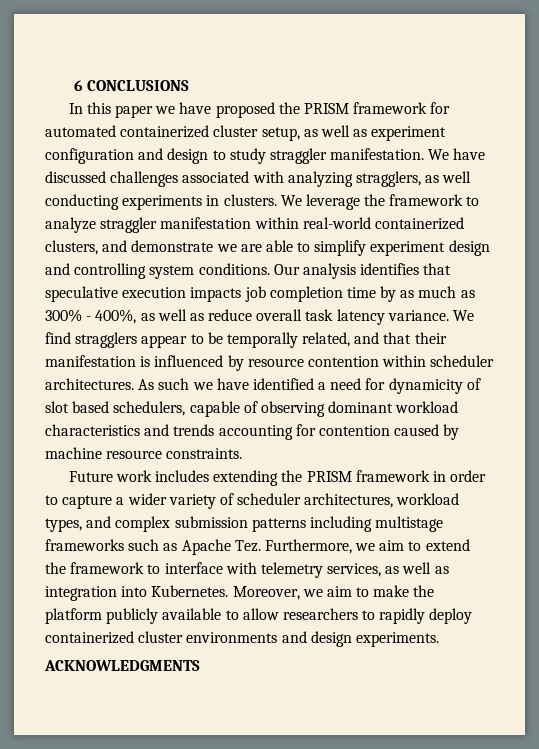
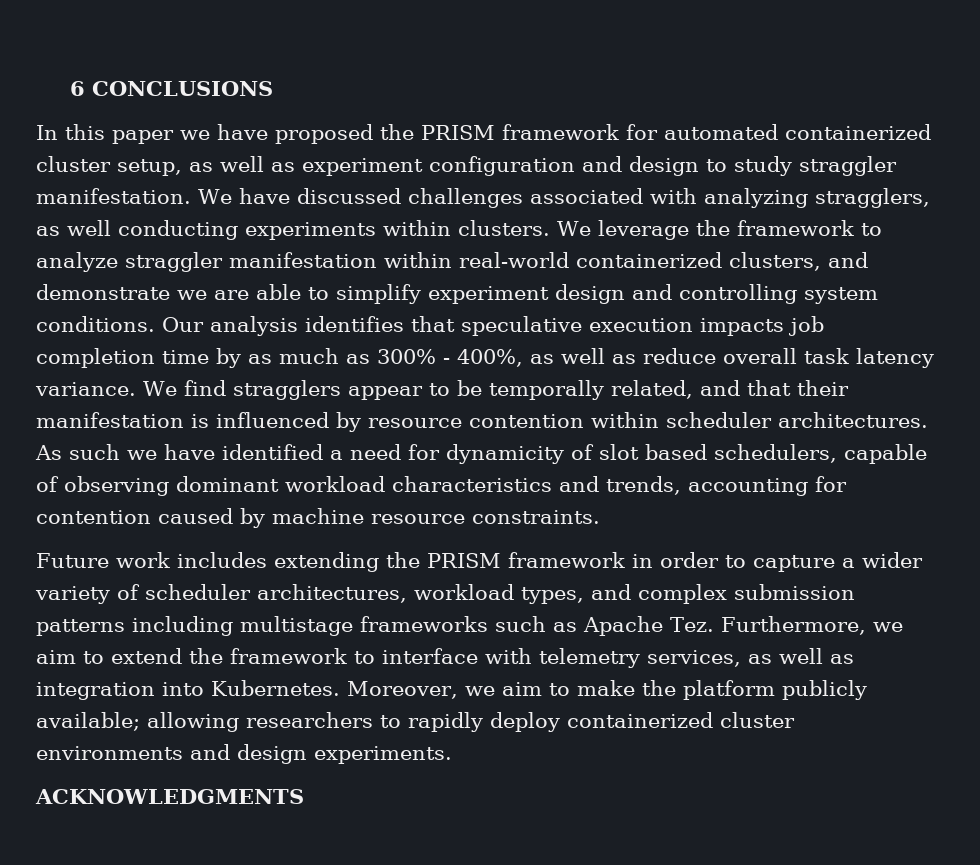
[206,195,220,206] in -> [383,220,451,236] within
[173,424,215,436] trends -> [606,476,681,495] trends,
[162,608,279,620] available to allow -> [36,712,239,732] available; allowing

